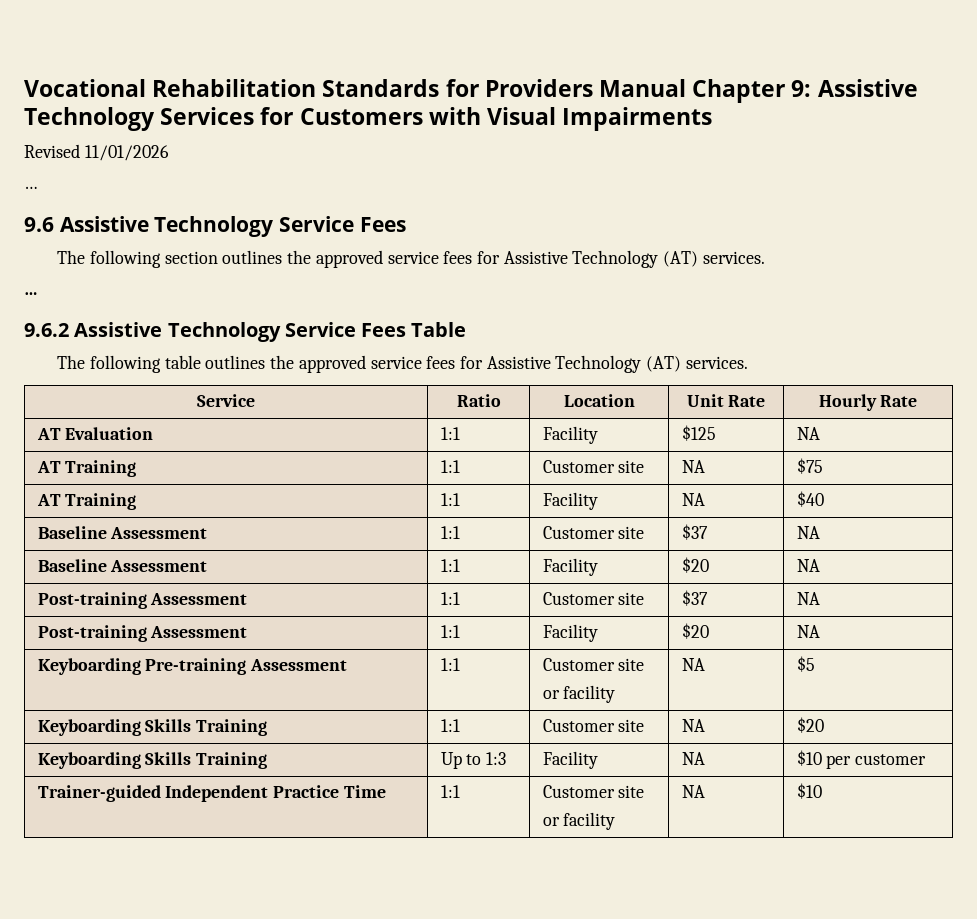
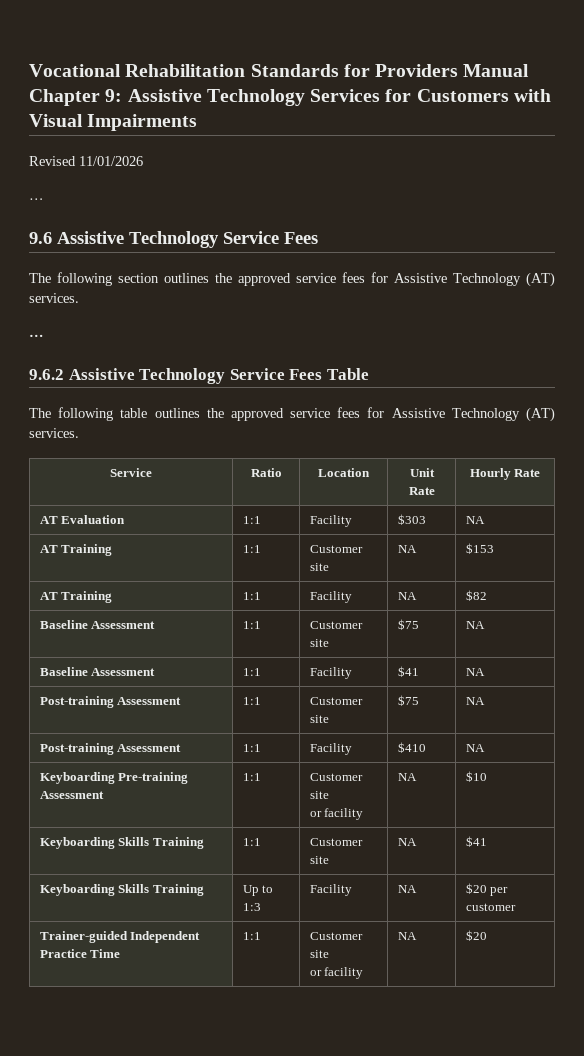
[681,425,716,441] $125 -> [397,514,426,525] $303
[796,458,823,474] $75 -> [465,543,494,554] $153
[796,491,824,507] $40 -> [465,590,487,601] $82
[681,524,708,540] $37 -> [397,619,419,630] $75
[681,557,709,573] $20 -> [397,666,419,677] $41
[681,590,708,606] $37 -> [397,695,419,706] $75
[681,623,709,639] $20 -> [397,742,426,753] $410
[796,656,815,672] $5 -> [465,771,487,782] $10
[796,717,824,733] $20 -> [465,836,487,847] $41
[796,750,822,766] $10 -> [465,883,487,894] $20
[796,783,822,799] $10 -> [465,930,487,941] $20

